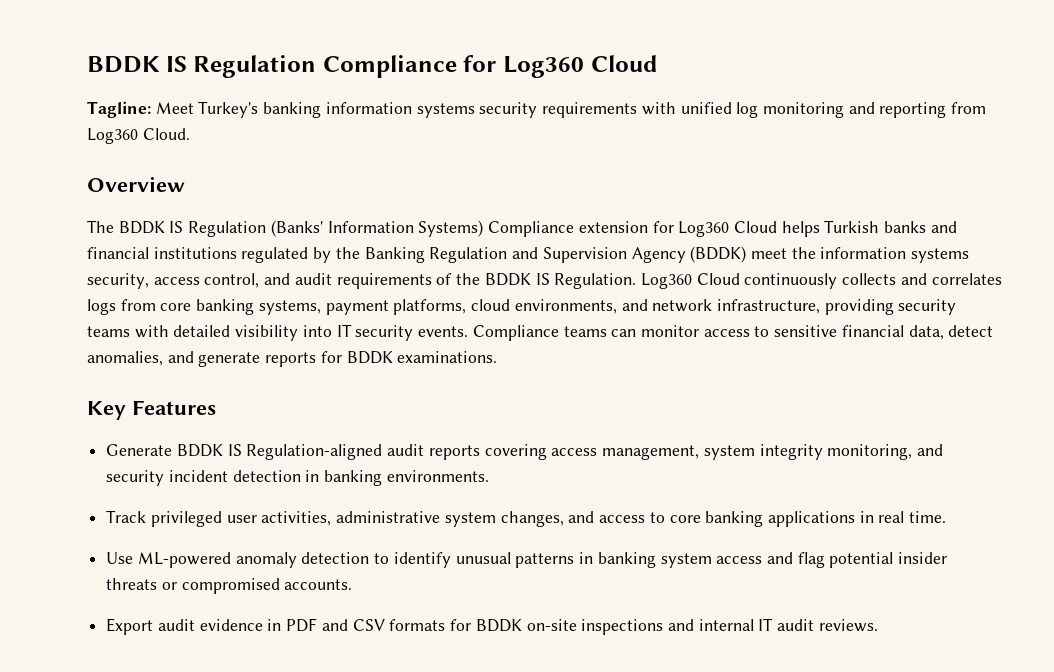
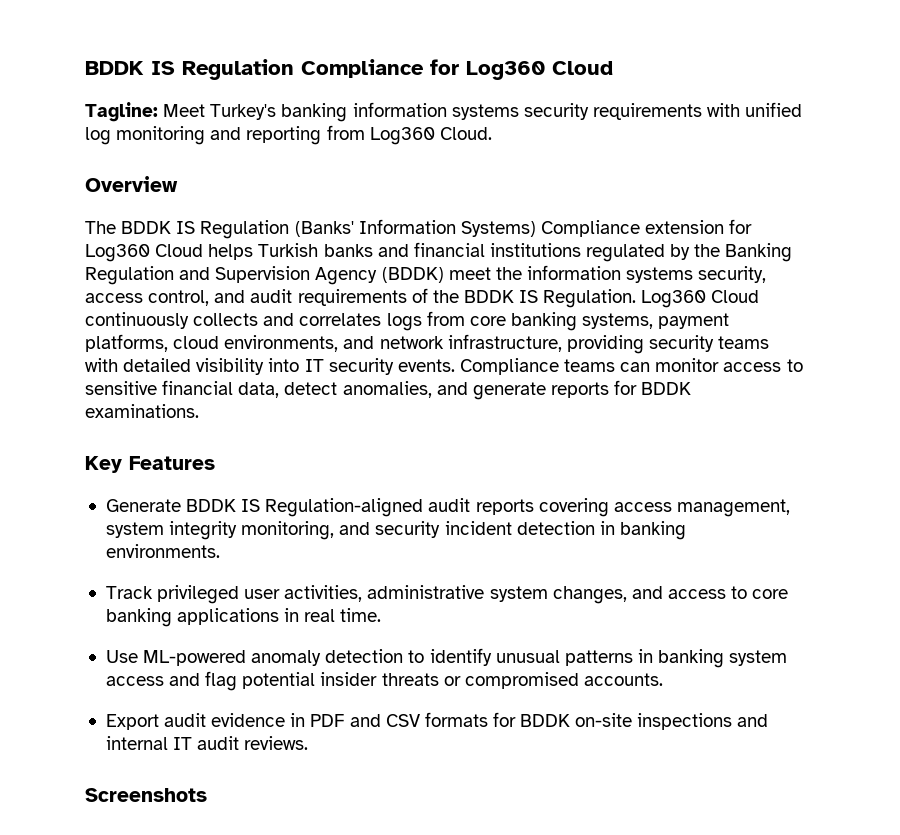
(878, 625) none -> [85,788,207,802] // Screenshots

